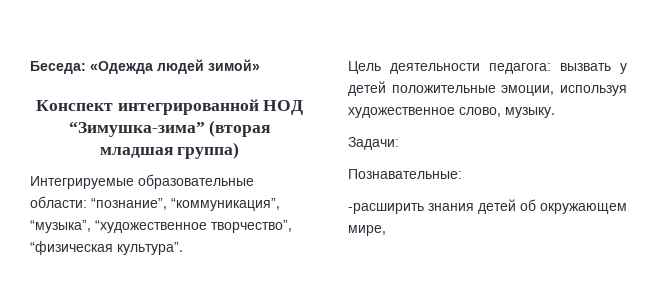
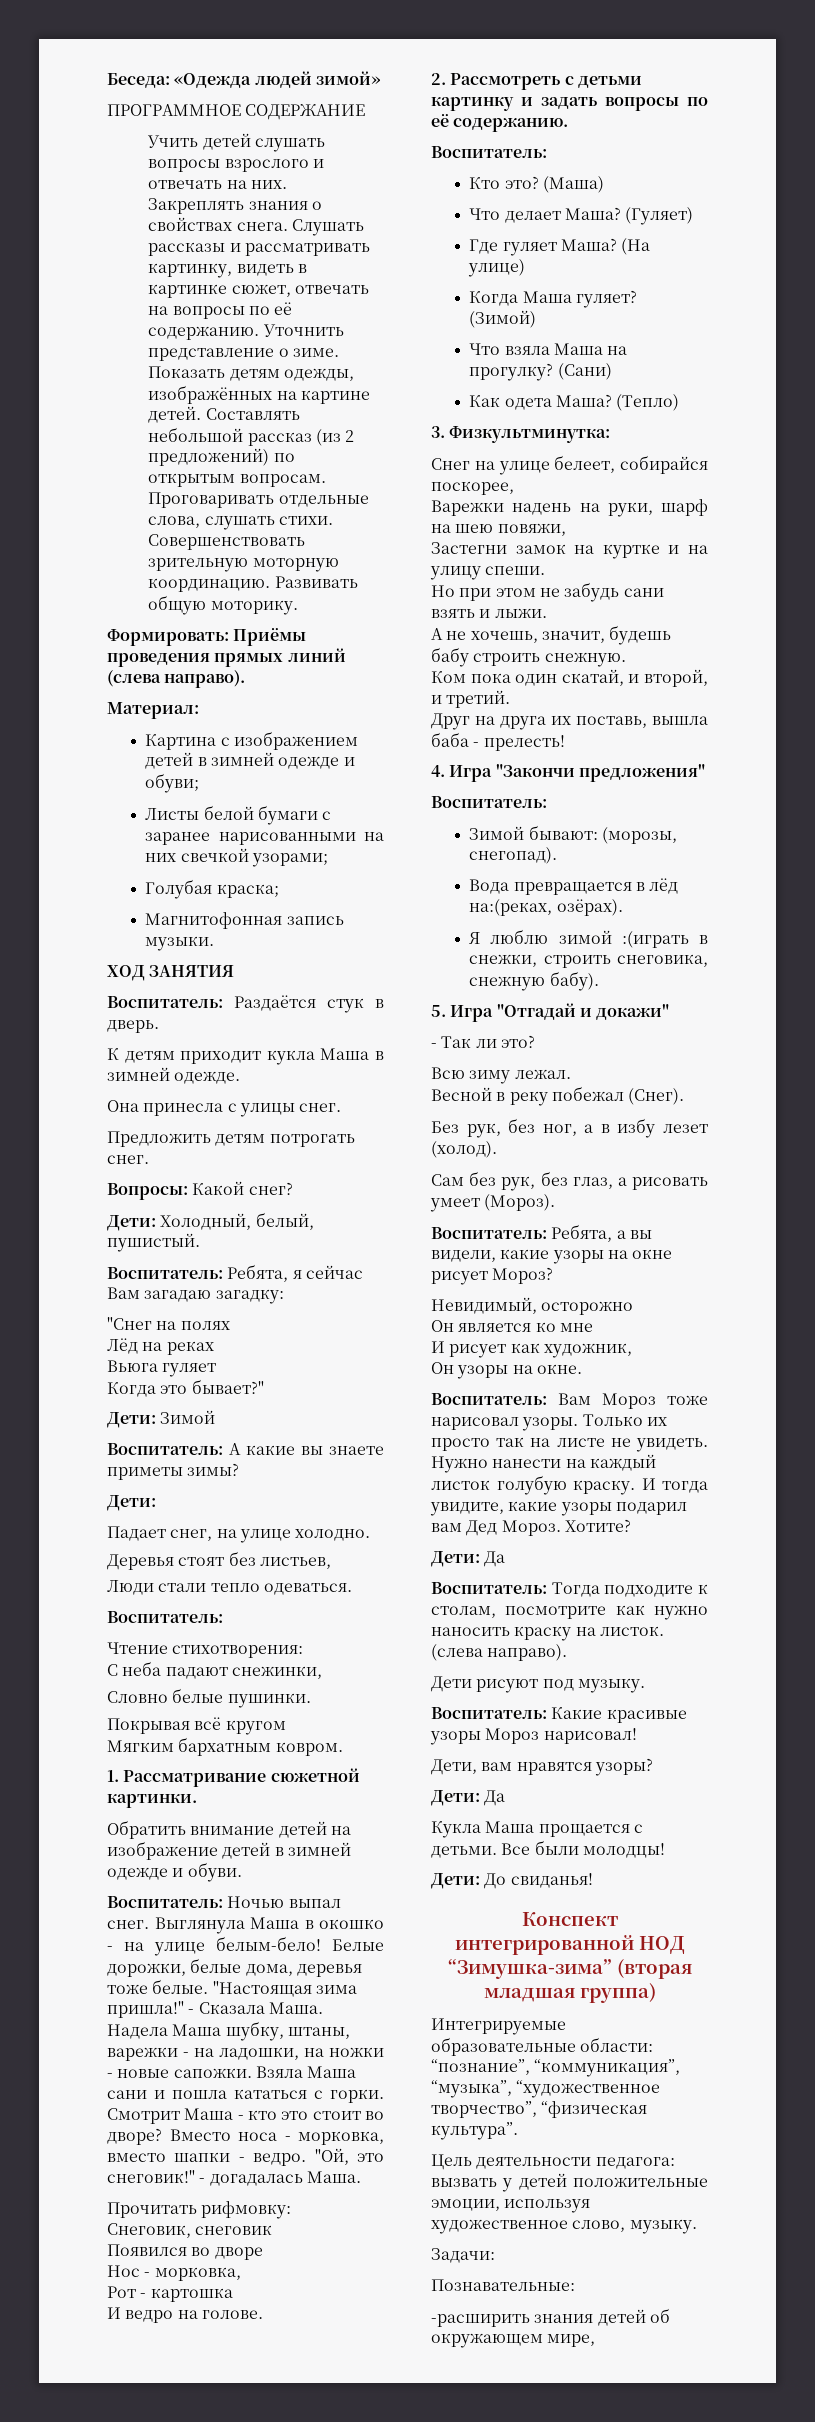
(260, 65) none -> [107,104,366,120] [147,133,326,152] [148,159,325,172] [148,180,288,189] [148,198,323,214] [148,217,365,236] [148,242,371,256] [148,263,308,278] [148,284,370,298] [148,302,293,319] [148,324,344,340] [148,348,340,361] [148,366,355,381] [148,385,371,404] [148,406,300,423] [148,427,355,446] [148,448,295,466] [148,473,326,487] [148,492,369,508] [148,516,334,530] [148,534,306,550] [148,558,339,572] [148,576,358,592] [148,595,298,615] [107,628,307,646] [107,648,346,667] [107,670,246,688] [107,702,199,719] [145,731,358,750] [145,752,355,769] [145,773,200,793] [145,805,332,825] [145,832,384,845] [145,848,328,867] [145,879,279,899] [145,912,344,929] [145,936,215,951] [107,965,235,981] [107,995,384,1013] [107,1020,159,1033] [107,1048,384,1065] [107,1067,241,1084] [107,1100,342,1117] [107,1131,355,1147] [107,1155,149,1164] [107,1181,293,1200] [107,1212,314,1231] [107,1233,200,1252] [107,1264,363,1282] [107,1287,284,1304] [107,1317,230,1330] [107,1338,214,1355] [107,1360,217,1377] [107,1379,264,1397] [107,1410,216,1428] [107,1443,384,1455] [107,1463,240,1480] [107,1495,156,1511] [107,1526,371,1543] [107,1551,331,1570] [107,1580,352,1595] [107,1611,223,1623] [107,1642,304,1658] [107,1661,322,1679] [107,1688,311,1708] [107,1717,286,1735] [107,1737,343,1756] [107,1768,360,1787] [107,1794,197,1808] [107,1820,351,1839] [107,1841,351,1860] [107,1862,242,1882] [107,1896,341,1908] [107,1917,384,1934] [107,1936,384,1956] [107,1958,362,1977] [107,1979,357,1997] [107,2001,323,2018] [107,2021,350,2041] [107,2047,384,2061] [107,2066,357,2078] [107,2089,384,2103] [107,2108,384,2124] [107,2128,384,2145] [107,2148,384,2166] [107,2170,361,2186] [107,2201,292,2219] [107,2223,273,2238] [107,2244,263,2260] [107,2265,241,2281] [107,2286,233,2302] [107,2307,263,2323] [431,73,642,90] [431,97,708,111] [431,114,569,132] [431,146,547,158] [469,176,604,193] [469,207,694,225] [469,238,651,256] [468,259,526,277] [469,290,637,308] [469,310,537,328] [469,343,628,355] [469,363,612,381] [469,394,680,411] [431,426,611,443] [431,455,708,475] [431,481,514,495] [431,499,708,517] [431,523,566,536] [431,542,708,559] [430,566,546,580] [431,582,664,602] [431,608,547,618] [431,625,672,645] [431,647,626,667] [431,669,708,687] [431,690,511,708] [431,713,708,730] [431,732,565,751] [431,764,705,782] [431,796,547,808] [469,825,677,844] [469,847,558,864] [469,878,679,895] [469,899,623,916] [469,929,708,948] [469,954,708,968] [469,971,599,991] [431,1003,670,1022] [431,1035,535,1048] [431,1067,571,1084] [431,1086,685,1106] [431,1118,708,1138] [431,1141,497,1158] [431,1171,708,1191] [430,1194,556,1212] [431,1224,652,1242] [431,1249,673,1264] [431,1267,554,1285] [431,1297,634,1315] [431,1320,593,1332] [431,1341,632,1358] [431,1362,582,1379] [431,1393,708,1409] [431,1414,667,1431] [431,1437,708,1452] [431,1454,656,1473] [431,1475,708,1495] [430,1501,687,1516] [431,1519,631,1536] [431,1551,506,1567] [431,1582,708,1597] [431,1605,708,1620] [431,1626,664,1641] [431,1644,568,1661] [431,1676,645,1693] [431,1707,687,1723] [430,1728,637,1745] [431,1758,653,1776] [431,1790,506,1806] [431,1821,643,1838] [431,1840,665,1858] [431,1873,593,1889] // ПРОГРАММНОЕ СОДЕРЖАНИЕ // Учить детей слушать вопросы взрослого и отвечать на них. Закреплять знания о свойствах снега. Слушать рассказы и рассматривать картинку, видеть в картинке сюжет, отвечать на вопросы по её содержанию. Уточнить представление о зиме. Показать детям одежды, изображённых на картине детей. Составлять небольшой рассказ (из 2 предложений) по открытым вопросам. Проговаривать отдельные слова, слушать стихи. Совершенствовать зрительную моторную координацию. Развивать общую моторику. // Формировать: Приёмы проведения прямых линий (слева направо). // Материал: // Картина с изображением детей в зимней одежде и обуви; // Листы белой бумаги с заранее нарисованными на них свечкой узорами; // Голубая краска; // Магнитофонная запись музыки. // ХОД ЗАНЯТИЯ // Воспитатель: Раздаётся стук в дверь. // К детям приходит кукла Маша в зимней одежде. // Она принесла с улицы снег. // Предложить детям потрогать снег. // Вопросы: Какой снег? // Дети: Холодный, белый, пушистый. // Воспитатель: Ребята, я сейчас Вам загадаю загадку: // "Снег на полях // Лёд на реках // Вьюга гуляет // Когда это бывает?" // Дети: Зимой // Воспитатель: А какие вы знаете приметы зимы? // Дети: // Падает снег, на улице холодно. // Деревья стоят без листьев, // Люди стали тепло одеваться. // Воспитатель: // Чтение стихотворения: // С неба падают снежинки, // Словно белые пушинки. // Покрывая всё кругом // Мягким бархатным ковром. // 1. Рассматривание сюжетной картинки. // Обратить внимание детей на изображение детей в зимней одежде и обуви. // Воспитатель: Ночью выпал снег. Выглянула Маша в окошко - на улице белым-бело! Белые дорожки, белые дома, деревья тоже белые. "Настоящая зима пришла!" - Сказала Маша. Надела Маша шубку, штаны, варежки - на ладошки, на ножки - новые сапожки. Взяла Маша сани и пошла кататься с горки. Смотрит Маша - кто это стоит во дворе? Вместо носа - морковка, вместо шапки - ведро. "Ой, это снеговик!" - догадалась Маша. // Прочитать рифмовку: // Снеговик, снеговик // Появился во дворе // Нос - морковка, // Рот - картошка // И ведро на голове. // 2. Рассмотреть с детьми картинку и задать вопросы по её содержанию. // Воспитатель: // Кто это? (Маша) // Что делает Маша? (Гуляет) // Где гуляет Маша? (На улице) // Когда Маша гуляет? (Зимой) // Что взяла Маша на прогулку? (Сани) // Как одета Маша? (Тепло) // 3. Физкультминутка: // Снег на улице белеет, собирайся поскорее, // Варежки надень на руки, шарф на шею повяжи, // Застегни замок на куртке и на улицу спеши. // Но при этом не забудь сани взять и лыжи. // А не хочешь, значит, будешь бабу строить снежную. // Ком пока один скатай, и второй, и третий. // Друг на друга их поставь, вышла баба - прелесть! // 4. Игра "Закончи предложения" // Воспитатель: // Зимой бывают: (морозы, снегопад). // Вода превращается в лёд на:(реках, озёрах). // Я люблю зимой :(играть в снежки, строить снеговика, снежную бабу). // 5. Игра "Отгадай и докажи" // - Так ли это? // Всю зиму лежал. // Весной в реку побежал (Снег). // Без рук, без ног, а в избу лезет (холод). // Сам без рук, без глаз, а рисовать умеет (Мороз). // Воспитатель: Ребята, а вы видели, какие узоры на окне рисует Мороз? // Невидимый, осторожно // Он является ко мне // И рисует как художник, // Он узоры на окне. // Воспитатель: Вам Мороз тоже нарисовал узоры. Только их просто так на листе не увидеть. Нужно нанести на каждый листок голубую краску. И тогда увидите, какие узоры подарил вам Дед Мороз. Хотите? // Дети: Да // Воспитатель: Тогда подходите к столам, посмотрите как нужно наносить краску на листок. (слева направо). // Дети рисуют под музыку. // Воспитатель: Какие красивые узоры Мороз нарисовал! // Дети, вам нравятся узоры? // Дети: Да // Кукла Маша прощается с детьми. Все были молодцы! // Дети: До свиданья!

